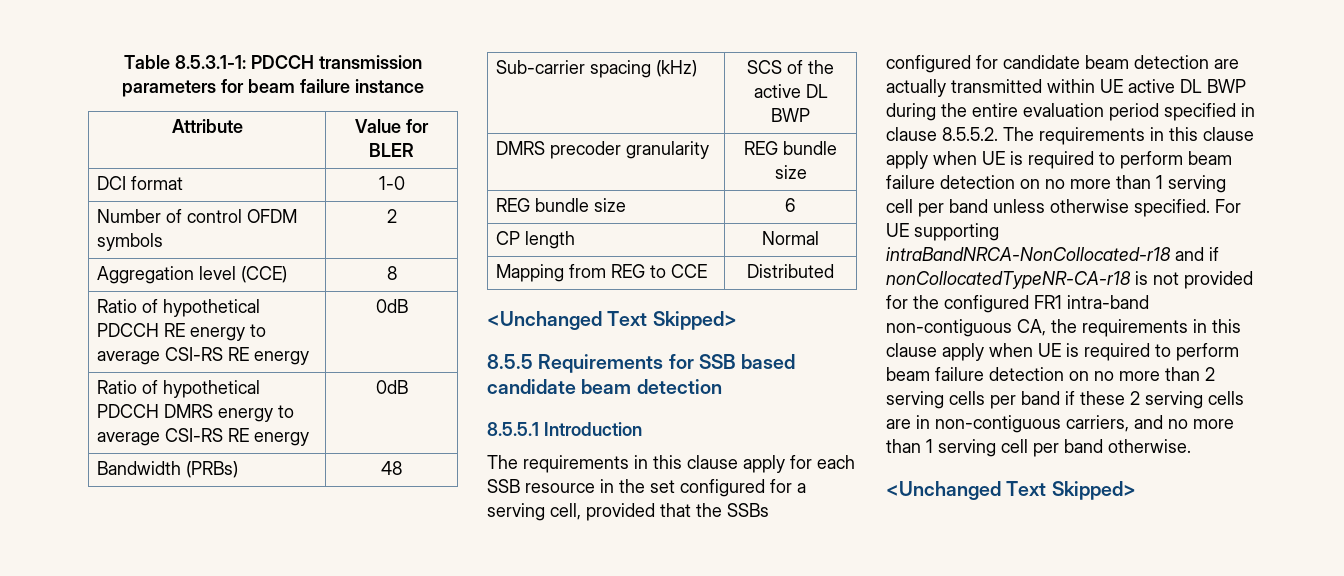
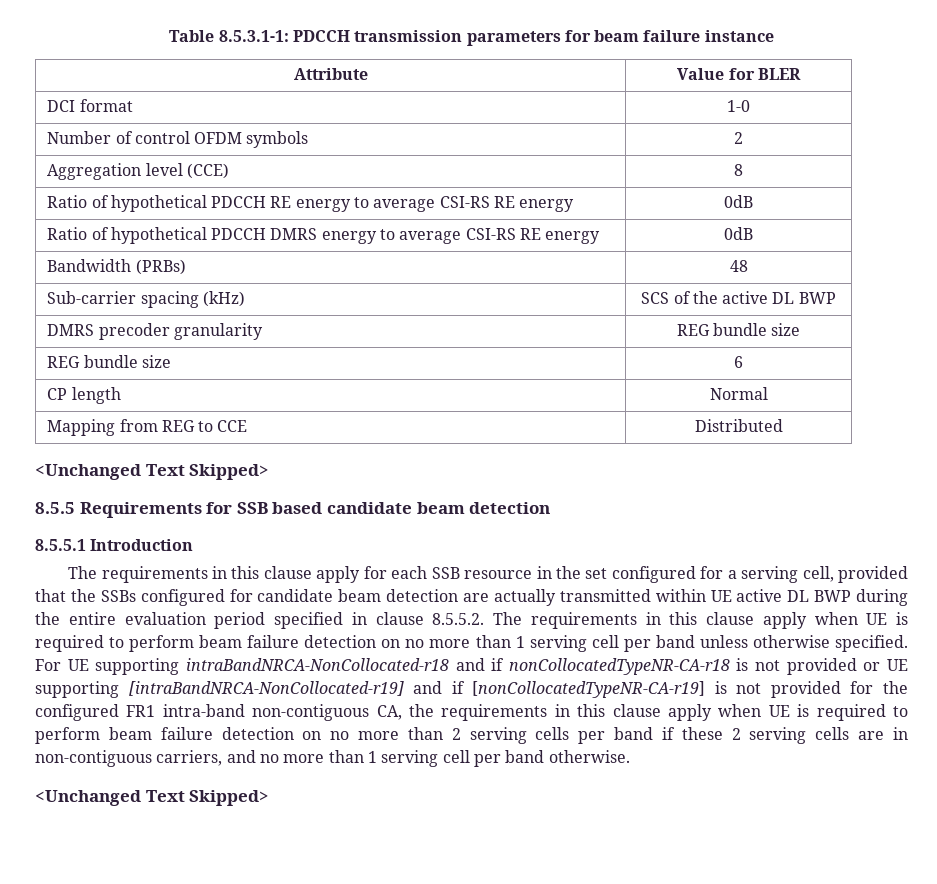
(1253, 280) none -> [863,659,908,671] [35,681,841,698] or UE supporting [intraBandNRCA-NonCollocated-r19] and if [nonCollocatedTypeNR-CA-r19] is not provided

